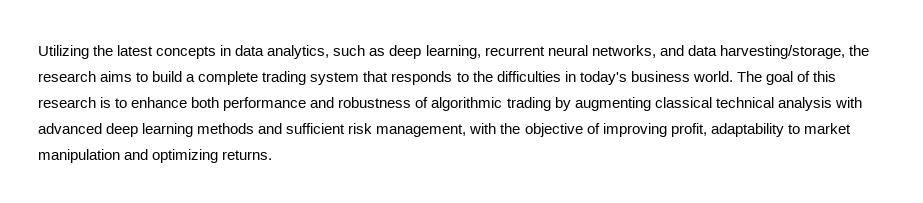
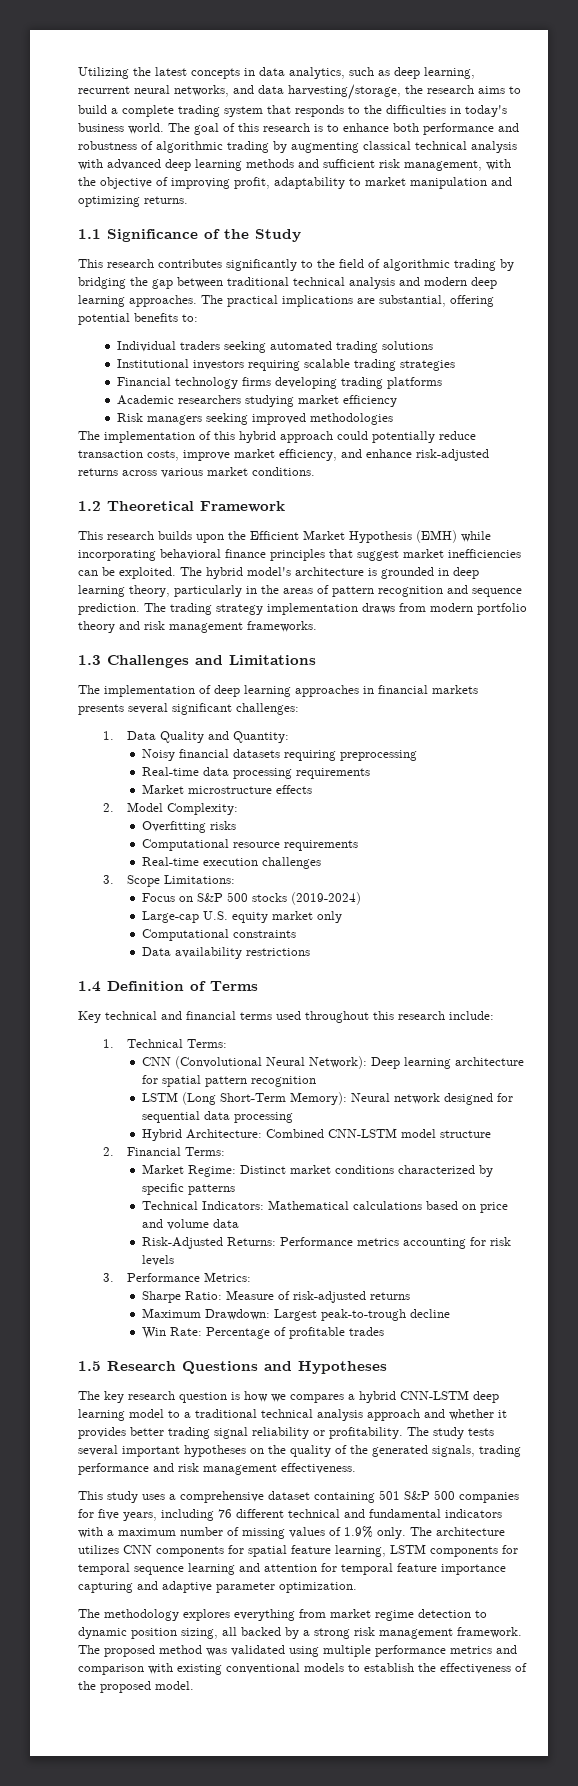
(273, 155) none -> [78,229,301,242] [78,259,514,271] [78,277,497,289] [78,295,494,307] [78,313,198,325] [117,341,434,353] [117,359,456,371] [117,377,443,389] [117,395,398,407] [117,413,394,425] [78,431,476,443] [78,449,489,461] [78,467,315,478] [78,501,285,512] [78,530,491,543] [78,549,521,561] [78,567,479,579] [78,585,522,597] [78,603,527,615] [78,621,317,633] [78,655,316,668] [78,685,478,697] [78,703,299,715] [102,731,290,743] [141,749,417,761] [141,767,370,779] [141,784,312,794] [102,802,239,815] [141,821,236,833] [141,839,358,851] [141,857,321,869] [102,875,236,887] [141,892,361,905] [141,911,342,923] [141,929,296,941] [141,947,310,959] [78,981,258,992] [78,1011,494,1023] [102,1039,228,1048] [141,1056,524,1069] [141,1075,316,1087] [141,1092,513,1105] [141,1111,293,1123] [141,1128,491,1141] [102,1147,226,1156] [141,1164,493,1177] [141,1183,235,1195] [141,1200,508,1213] [141,1219,239,1230] [141,1237,511,1249] [141,1255,174,1266] [102,1272,252,1282] [141,1290,410,1303] [141,1308,450,1321] [141,1327,384,1339] [78,1361,387,1374] [78,1390,499,1403] [78,1409,507,1421] [78,1427,494,1439] [78,1445,521,1457] [78,1463,356,1475] [78,1490,519,1503] [78,1509,502,1521] [78,1526,505,1539] [78,1544,518,1557] [78,1563,506,1575] [78,1581,357,1593] [78,1609,487,1621] [78,1627,522,1639] [78,1645,517,1657] [78,1663,527,1675] [78,1681,194,1693] // 1.1 Significance of the Study // This research contributes significantly to the field of algorithmic trading by bridging the gap between traditional technical analysis and modern deep learning approaches. The practical implications are substantial, offering potential benefits to: // Individual traders seeking automated trading solutions // Institutional investors requiring scalable trading strategies // Financial technology firms developing trading platforms // Academic researchers studying market efficiency // Risk managers seeking improved methodologies // The implementation of this hybrid approach could potentially reduce transaction costs, improve market efficiency, and enhance risk-adjusted returns across various market conditions. // 1.2 Theoretical Framework // This research builds upon the Efficient Market Hypothesis (EMH) while incorporating behavioral finance principles that suggest market inefficiencies can be exploited. The hybrid model's architecture is grounded in deep learning theory, particularly in the areas of pattern recognition and sequence prediction. The trading strategy implementation draws from modern portfolio theory and risk management frameworks. // 1.3 Challenges and Limitations // The implementation of deep learning approaches in financial markets presents several significant challenges: // 1. Data Quality and Quantity: // Noisy financial datasets requiring preprocessing // Real-time data processing requirements // Market microstructure effects // 2. Model Complexity: // Overfitting risks // Computational resource requirements // Real-time execution challenges // 3. Scope Limitations: // Focus on S&P 500 stocks (2019-2024) // Large-cap U.S. equity market only // Computational constraints // Data availability restrictions // 1.4 Definition of Terms // Key technical and financial terms used throughout this research include: // 1. Technical Terms: // CNN (Convolutional Neural Network): Deep learning architecture for spatial pattern recognition // LSTM (Long Short-Term Memory): Neural network designed for sequential data processing // Hybrid Architecture: Combined CNN-LSTM model structure // 2. Financial Terms: // Market Regime: Distinct market conditions characterized by specific patterns // Technical Indicators: Mathematical calculations based on price and volume data // Risk-Adjusted Returns: Performance metrics accounting for risk levels // 3. Performance Metrics: // Sharpe Ratio: Measure of risk-adjusted returns // Maximum Drawdown: Largest peak-to-trough decline // Win Rate: Percentage of profitable trades // 1.5 Research Questions and Hypotheses // The key research question is how we compares a hybrid CNN-LSTM deep learning model to a traditional technical analysis approach and whether it provides better trading signal reliability or profitability. The study tests several important hypotheses on the quality of the generated signals, trading performance and risk management effectiveness. // This study uses a comprehensive dataset containing 501 S&P 500 companies for five years, including 76 different technical and fundamental indicators with a maximum number of missing values of 1.9% only. The architecture utilizes CNN components for spatial feature learning, LSTM components for temporal sequence learning and attention for temporal feature importance capturing and adaptive parameter optimization. // The methodology explores everything from market regime detection to dynamic position sizing, all backed by a strong risk management framework. The proposed method was validated using multiple performance metrics and comparison with existing conventional models to establish the effectiveness of the proposed model.

